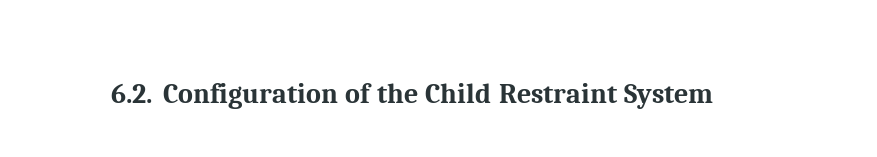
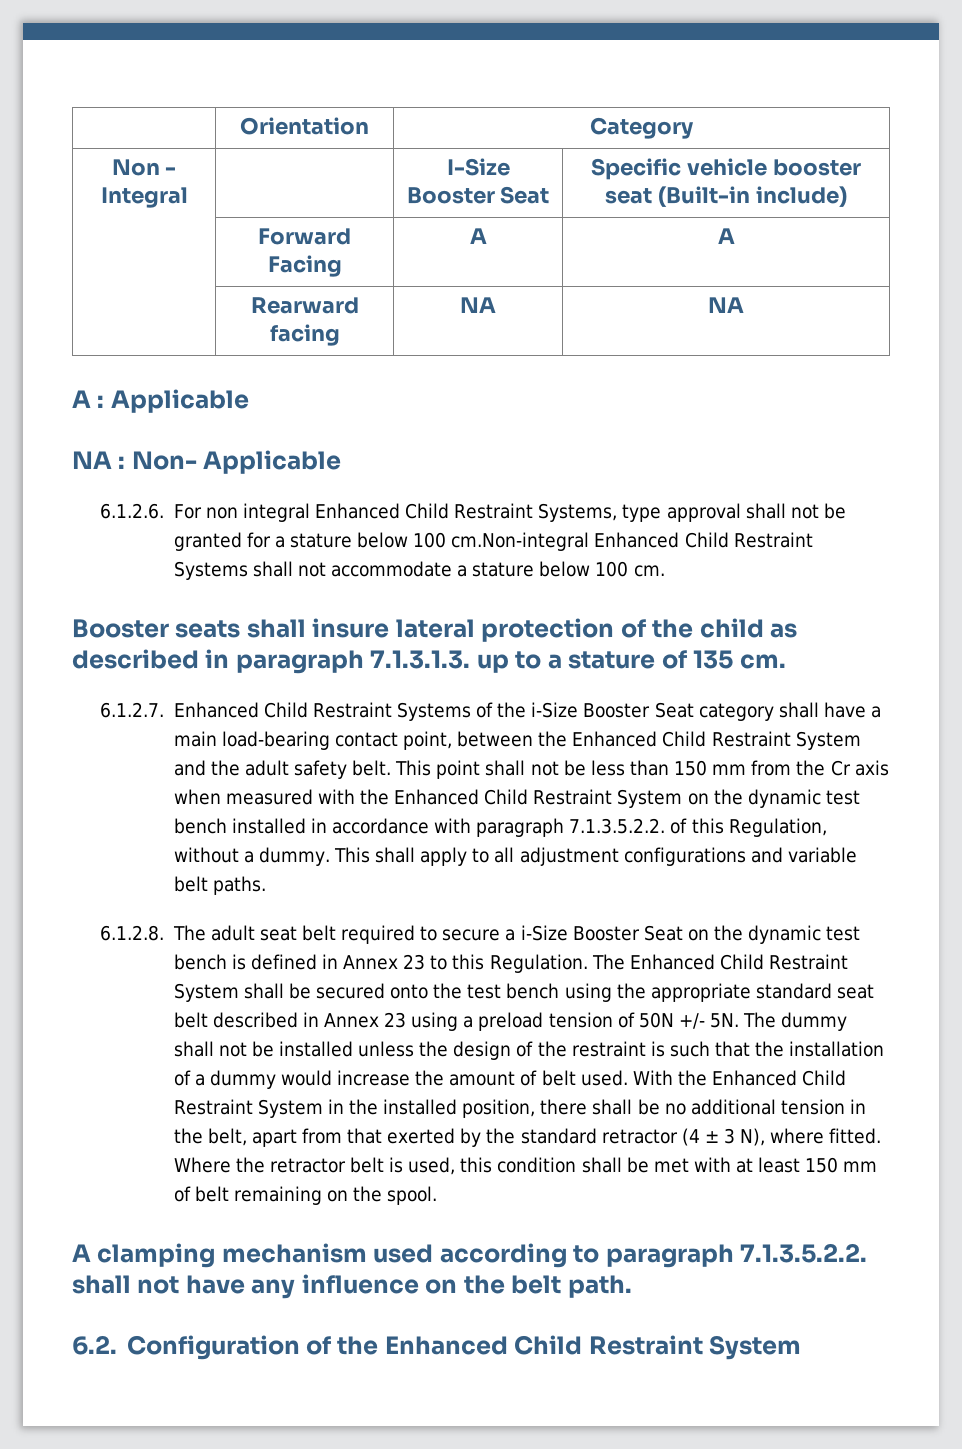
(111, 93) none -> [240,117,369,135] [590,117,694,139] [111,159,177,176] [100,187,188,208] [446,158,510,176] [406,186,550,204] [591,158,861,180] [605,186,847,207] [258,228,351,245] [267,255,342,277] [469,228,487,244] [717,228,735,244] [250,297,359,314] [269,324,340,346] [460,297,496,313] [708,297,744,313] [72,389,249,413] [72,450,342,474] [100,503,846,522] [173,532,813,551] [173,561,665,580] [72,618,798,642] [72,649,786,674] [100,702,882,721] [173,731,861,750] [173,760,889,779] [173,789,860,808] [173,818,827,837] [173,847,857,866] [173,876,266,895] [100,925,861,944] [173,954,849,973] [173,983,875,1002] [173,1012,848,1031] [173,1041,885,1060] [173,1070,847,1089] [173,1099,867,1118] [173,1128,882,1147] [173,1157,878,1175] [173,1186,438,1205] [72,1243,868,1268] [72,1274,632,1299] | Orientation | Category // Non - Integral | | I-Size Booster Seat | Specific vehicle booster seat (Built-in include) // | Forward Facing | A | A // | Rearward facing | NA | NA // A : Applicable // NA : Non- Applicable // 6.1.2.6. For non integral Enhanced Child Restraint Systems, type approval shall not be granted for a stature below 100 cm.Non-integral Enhanced Child Restraint Systems shall not accommodate a stature below 100 cm. // Booster seats shall insure lateral protection of the child as described in paragraph 7.1.3.1.3. up to a stature of 135 cm. // 6.1.2.7. Enhanced Child Restraint Systems of the i-Size Booster Seat category shall have a main load-bearing contact point, between the Enhanced Child Restraint System and the adult safety belt. This point shall not be less than 150 mm from the Cr axis when measured with the Enhanced Child Restraint System on the dynamic test bench installed in accordance with paragraph 7.1.3.5.2.2. of this Regulation, without a dummy. This shall apply to all adjustment configurations and variable belt paths. // 6.1.2.8. The adult seat belt required to secure a i-Size Booster Seat on the dynamic test bench is defined in Annex 23 to this Regulation. The Enhanced Child Restraint System shall be secured onto the test bench using the appropriate standard seat belt described in Annex 23 using a preload tension of 50N +/- 5N. The dummy shall not be installed unless the design of the restraint is such that the installation of a dummy would increase the amount of belt used. With the Enhanced Child Restraint System in the installed position, there shall be no additional tension in the belt, apart from that exerted by the standard retractor (4 ± 3 N), where fitted. Where the retractor belt is used, this condition shall be met with at least 150 mm of belt remaining on the spool. // A clamping mechanism used according to paragraph 7.1.3.5.2.2. shall not have any influence on the belt path. //
(418, 93) none -> [384,1336,508,1355] Enhanced

